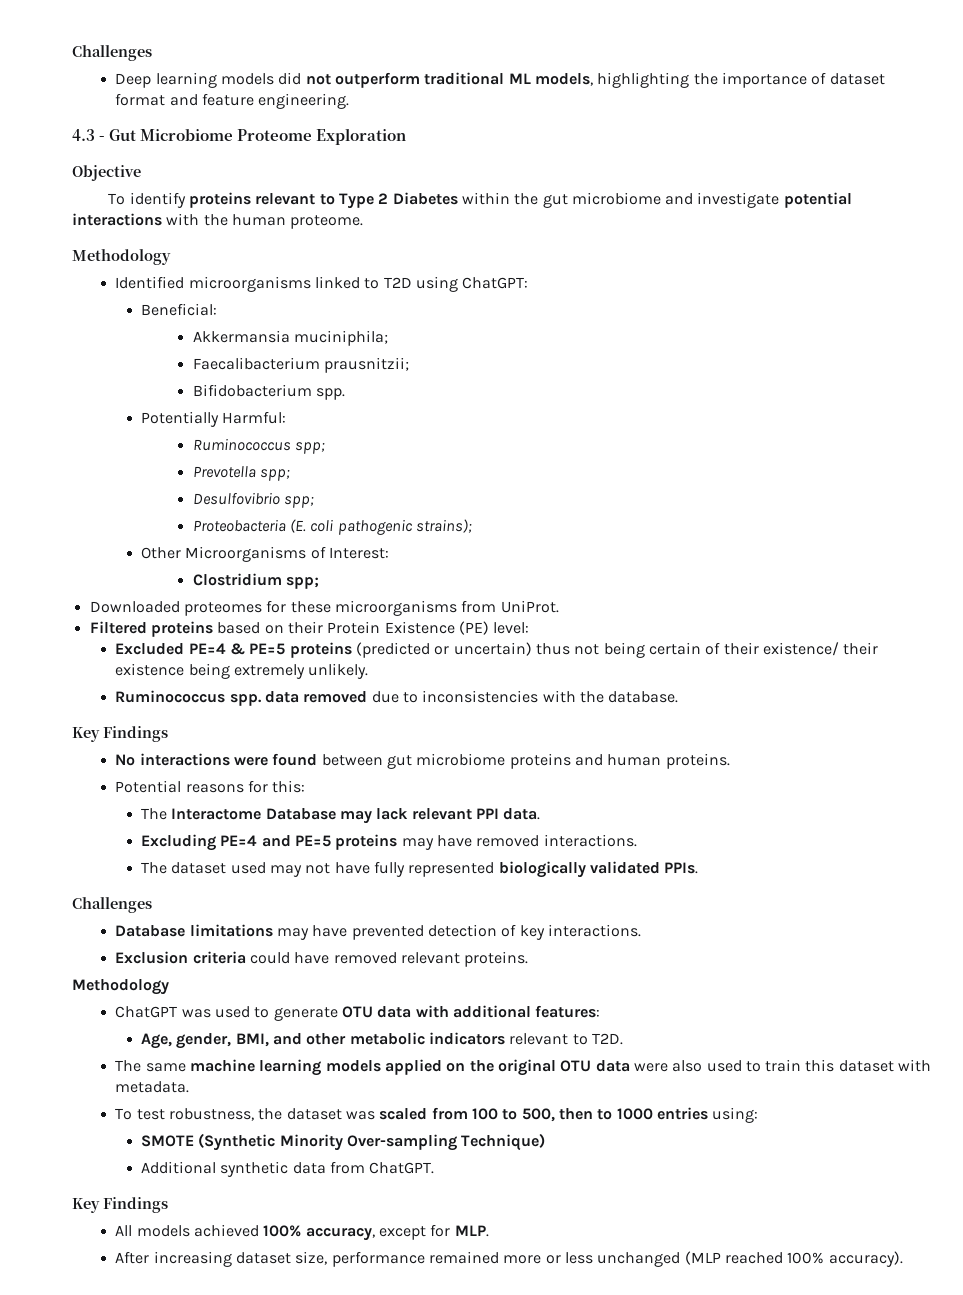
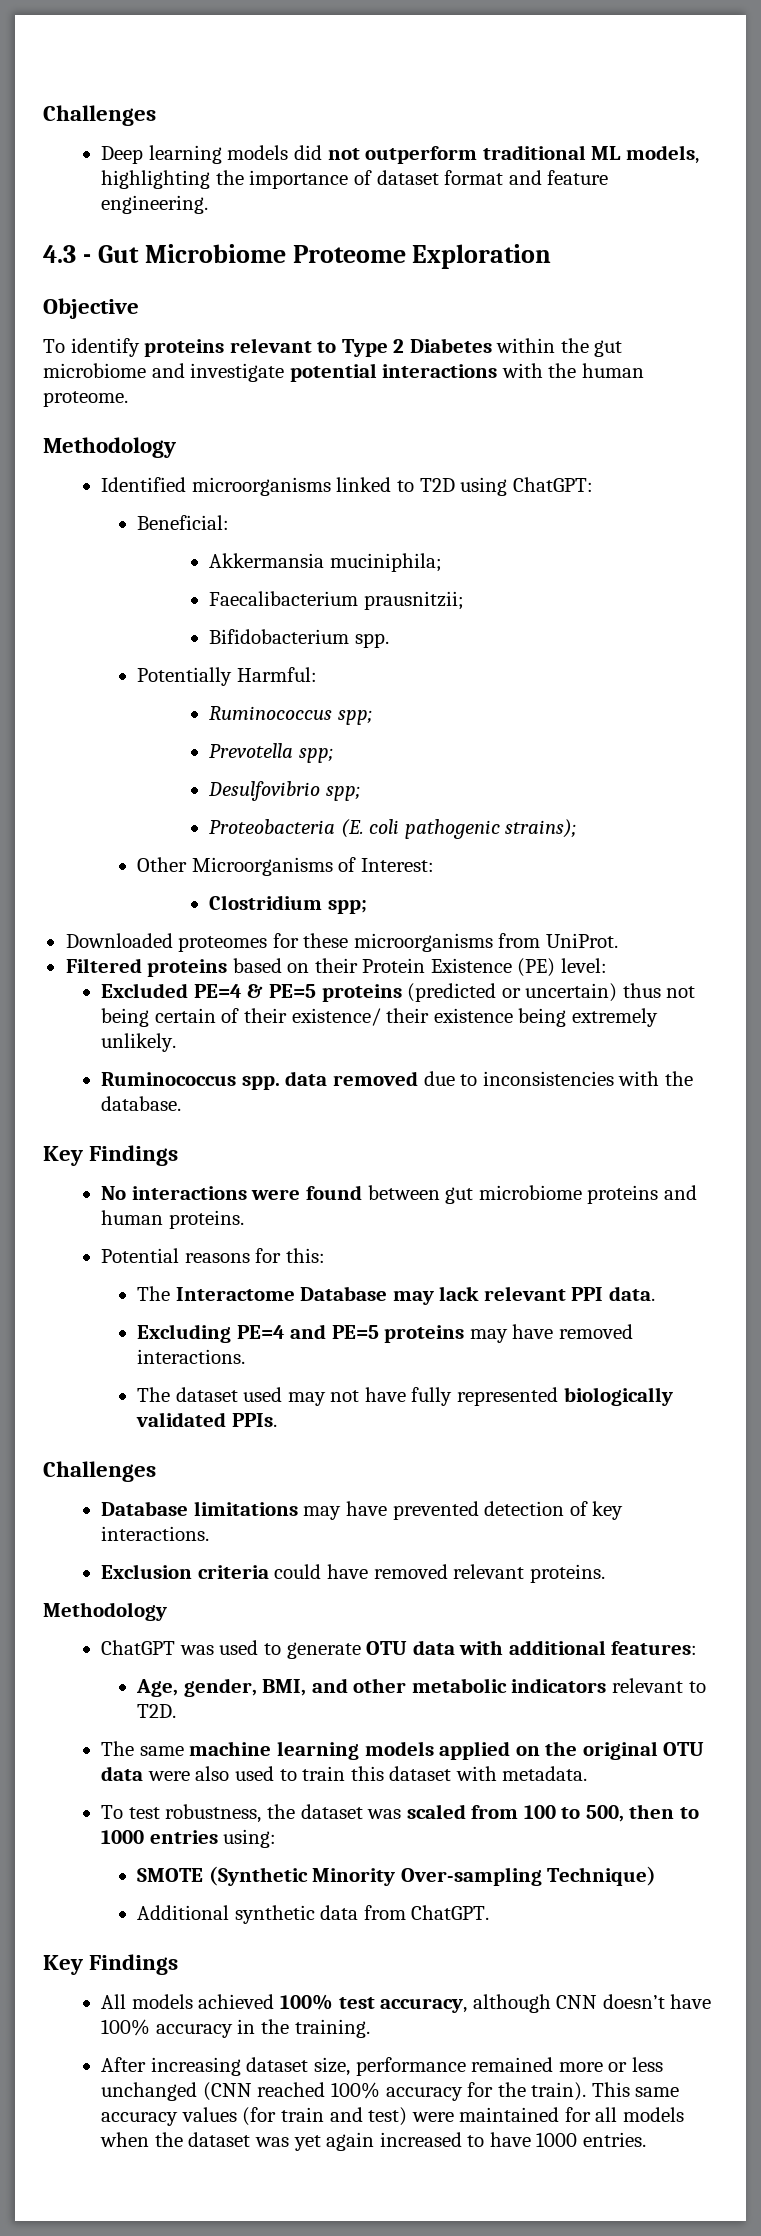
[305,1224,489,1241] accuracy, except for MLP. -> [338,1994,712,2013] [101,2019,370,2038] test accuracy, although CNN doesn’t have 100% accuracy in the training.
[684,1251,721,1265] (MLP -> [202,2082,252,2101] (CNN
[828,1251,903,1267] accuracy). -> [385,2082,680,2101] [101,2107,684,2126] [100,2132,646,2151] accuracy for the train). This same accuracy values (for train and test) were maintained for all models when the dataset was yet again increased to have 1000 entries.

